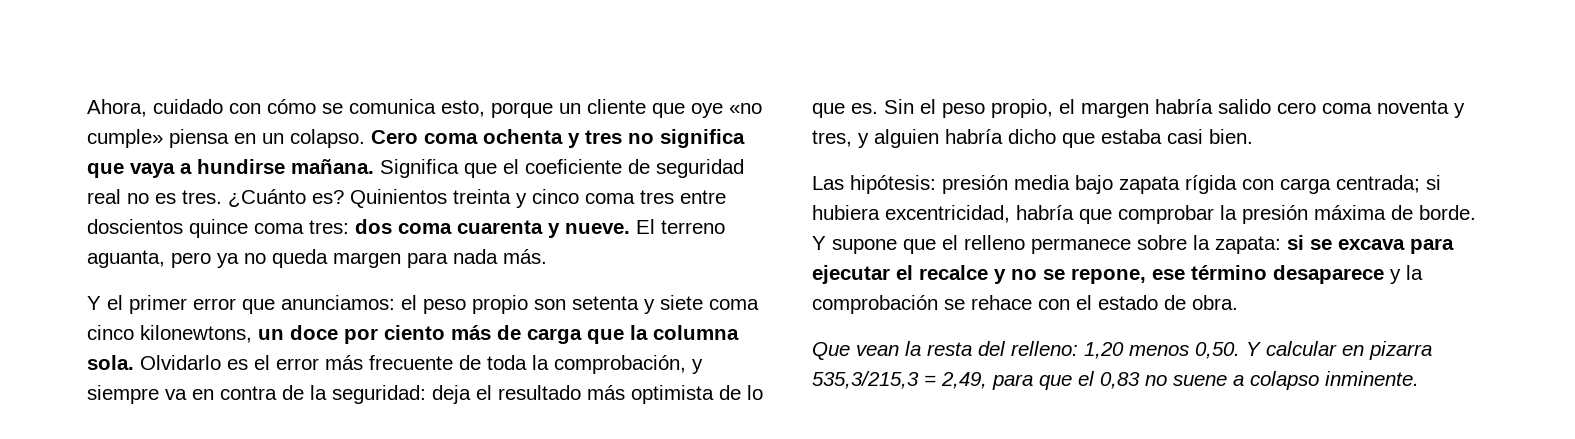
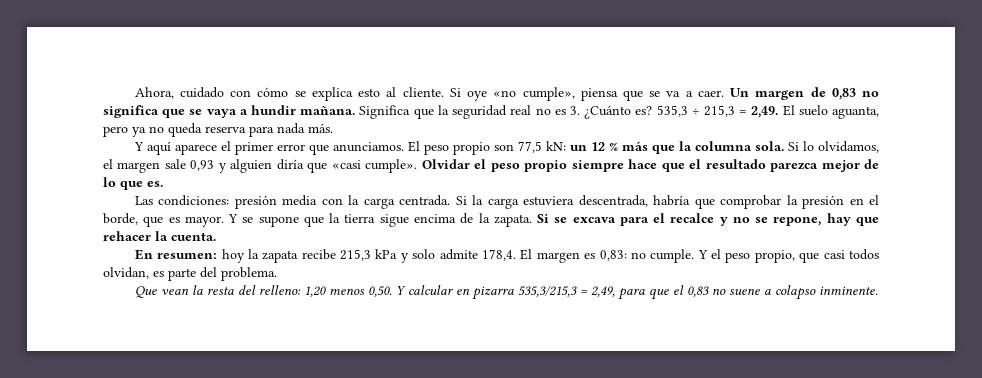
[349,99,762,118] [87,129,622,148] comunica esto, porque un cliente que oye «no cumple» piensa en un colapso. Cero coma ochenta y tres -> [311,87,856,101] explica esto al cliente. Si oye «no cumple», piensa que se va a caer. Un margen de 0,83
(124, 170) none -> [189,109,203,115] se
[197,159,285,174] hundirse -> [251,105,297,115] hundir
[503,159,650,174] el coeficiente de -> [437,105,449,115] la
[182,190,222,204] tres. -> [569,106,580,115] 3.
[350,189,726,208] [87,219,725,238] Quinientos treinta y cinco coma tres entre doscientos quince coma tres: dos coma cuarenta y nueve. El terreno -> [656,105,828,118] 535,3 ÷ 215,3 = 2,49. El suelo
[333,252,401,268] margen -> [205,126,246,133] reserva
(101, 303) none -> [146,141,217,155] aquí aparece
[281,295,417,310] anunciamos: el -> [332,141,420,152] anunciamos. El
[572,295,759,314] [87,325,739,344] [87,355,703,374] [87,385,763,404] [812,99,1465,118] [812,129,1253,148] setenta y siete coma cinco kilonewtons, un doce por ciento más de carga que la columna sola. Olvidarlo es el error más frecuente de toda la comprobación, y siempre va en contra de la seguridad: deja el resultado más optimista de lo que es. Sin el peso propio, el margen habría salido cero coma noventa y tres, y alguien habría dicho que estaba casi bien. -> [517,141,879,154] [103,159,880,173] [103,177,163,190] 77,5 kN: un 12 % más que la columna sola. Si lo olvidamos, el margen sale 0,93 y alguien diría que «casi cumple». Olvidar el peso propio siempre hace que el resultado parezca mejor de lo que es.
[850,175,936,194] hipótesis: -> [158,195,230,206] condiciones:
[1075,175,1441,194] [812,205,1010,223] bajo zapata rígida con carga centrada; si hubiera excentricidad, -> [321,195,648,209] con la carga centrada. Si la carga estuviera descentrada,
[1314,205,1476,220] [812,235,1304,254] máxima de borde. Y supone que el relleno permanece sobre la zapata: si -> [849,195,879,205] [103,213,550,227] en el borde, que es mayor. Y se supone que la tierra sigue encima de la zapata. Si
[812,265,890,284] ejecutar -> (649, 221) none
[1152,265,1423,284] [812,295,1238,314] ese término desaparece y la comprobación se rehace con el estado de obra. -> [826,213,879,226] [103,231,216,241] [134,249,879,263] [103,267,277,281] hay que rehacer la cuenta. // En resumen: hoy la zapata recibe 215,3 kPa y solo admite 178,4. El margen es 0,83: no cumple. Y el peso propio, que casi todos olvidan, es parte del problema.

